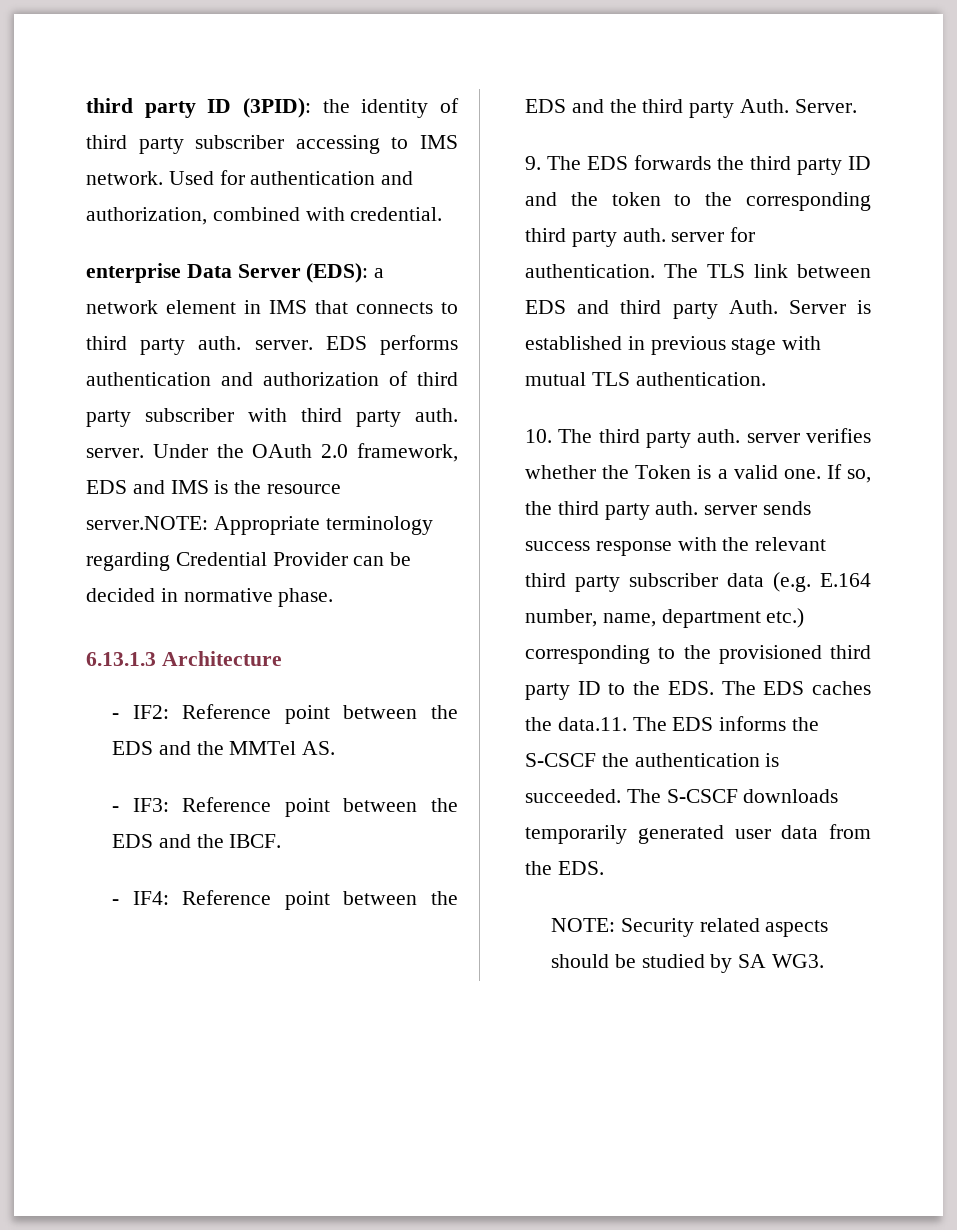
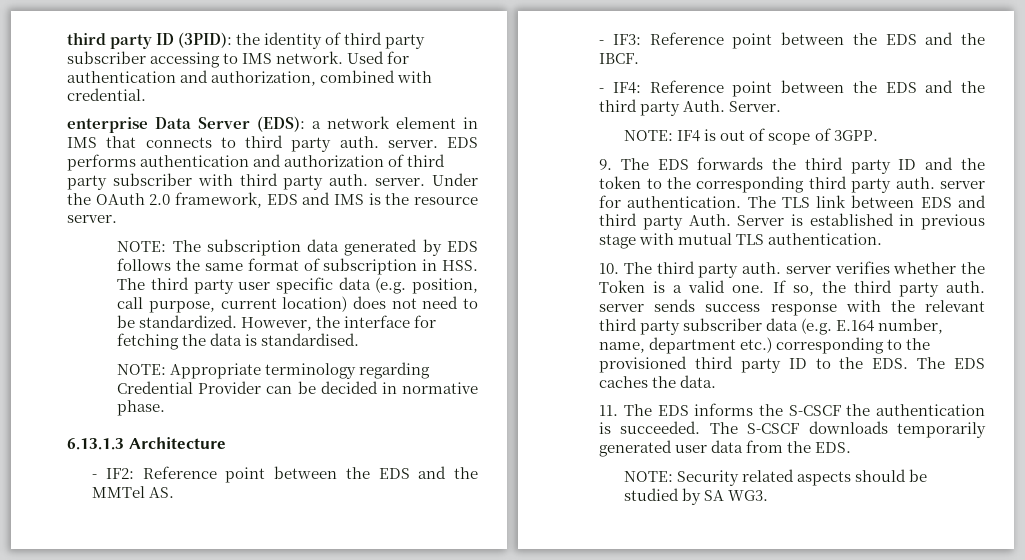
[86,516,208,530] server.NOTE: -> [67,215,117,223] [117,239,479,256] [117,258,478,275] [117,277,479,294] [117,296,479,313] [117,315,437,331] [117,333,360,350] [117,364,167,375] server. // NOTE: The subscription data generated by EDS follows the same format of subscription in HSS. The third party user specific data (e.g. position, call purpose, current location) does not need to be standardized. However, the interface for fetching the data is standardised. // NOTE:
(857, 106) none -> [624,128,878,145] // NOTE: IF4 is out of scope of 3GPP.
[557,717,627,731] data.11. -> [680,375,717,388] [599,405,619,416] data. // 11.

